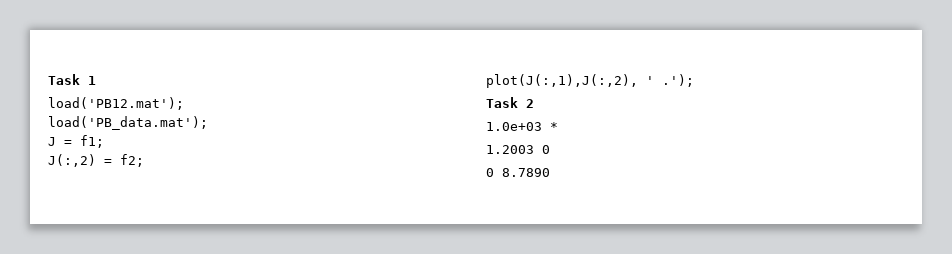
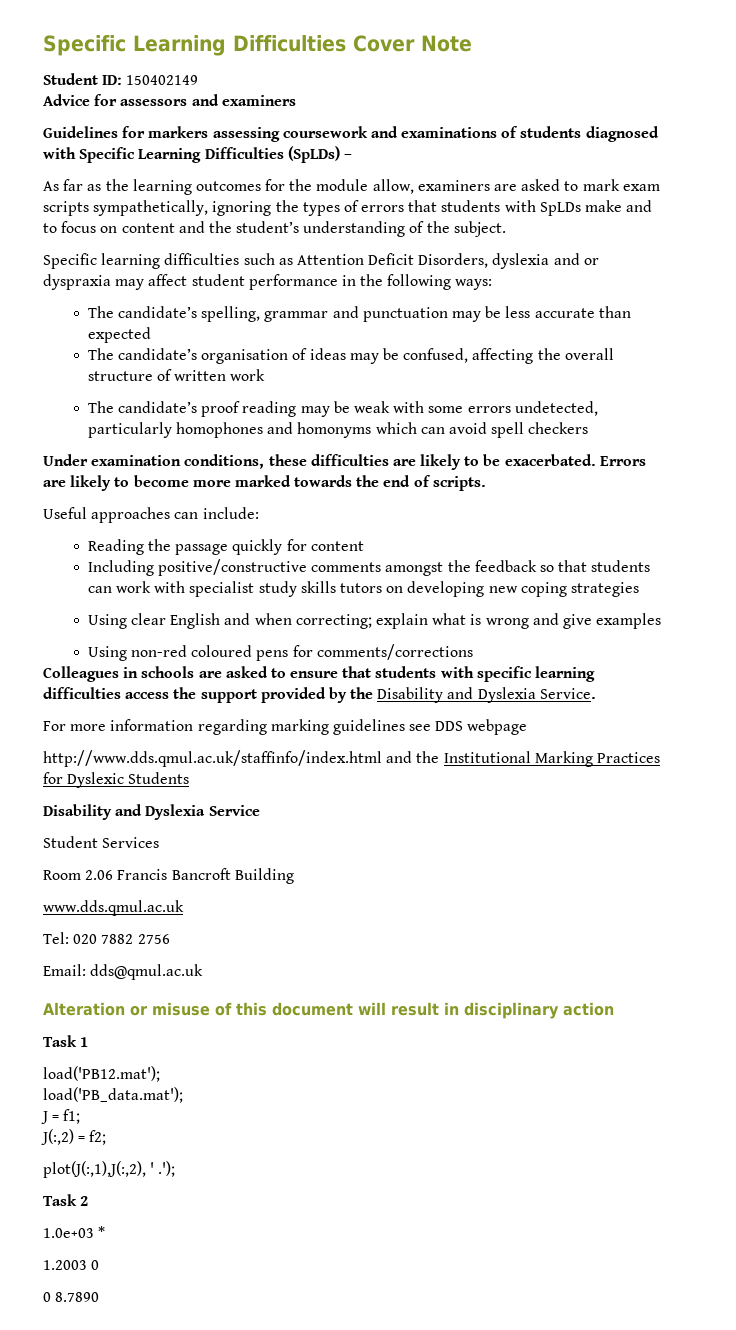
(48, 79) none -> [43,35,472,56] [43,73,199,85] [43,94,296,106] [43,126,659,142] [43,146,352,163] [43,179,660,195] [43,200,653,216] [43,221,506,237] [43,253,599,269] [43,274,493,290] [87,306,631,322] [87,327,151,343] [87,348,614,364] [87,369,266,381] [87,401,598,417] [87,422,589,438] [43,454,646,470] [43,475,486,491] [43,507,259,523] [87,539,364,555] [87,559,651,576] [87,581,639,597] [87,613,662,629] [87,644,473,661] [43,666,596,682] [43,687,596,703] [43,719,528,735] [43,750,660,767] [43,772,190,788] [43,804,260,820] [43,836,160,848] [43,868,294,884] [43,900,184,916] [43,932,170,944] [43,964,204,980] [43,1002,614,1019] Specific Learning Difficulties Cover Note // Student ID: 150402149 // Advice for assessors and examiners // Guidelines for markers assessing coursework and examinations of students diagnosed with Specific Learning Difficulties (SpLDs) – // As far as the learning outcomes for the module allow, examiners are asked to mark exam scripts sympathetically, ignoring the types of errors that students with SpLDs make and to focus on content and the student’s understanding of the subject. // Specific learning difficulties such as Attention Deficit Disorders, dyslexia and or dyspraxia may affect student performance in the following ways: // The candidate’s spelling, grammar and punctuation may be less accurate than expected // The candidate’s organisation of ideas may be confused, affecting the overall structure of written work // The candidate’s proof reading may be weak with some errors undetected, particularly homophones and homonyms which can avoid spell checkers // Under examination conditions, these difficulties are likely to be exacerbated. Errors are likely to become more marked towards the end of scripts. // Useful approaches can include: // Reading the passage quickly for content // Including positive/constructive comments amongst the feedback so that students can work with specialist study skills tutors on developing new coping strategies // Using clear English and when correcting; explain what is wrong and give examples // Using non-red coloured pens for comments/corrections // Colleagues in schools are asked to ensure that students with specific learning difficulties access the support provided by the Disability and Dyslexia Service. // For more information regarding marking guidelines see DDS webpage // http://www.dds.qmul.ac.uk/staffinfo/index.html and the Institutional Marking Practices for Dyslexic Students // Disability and Dyslexia Service // Student Services // Room 2.06 Francis Bancroft Building // www.dds.qmul.ac.uk // Tel: 020 7882 2756 // Email: dds@qmul.ac.uk // Alteration or misuse of this document will result in disciplinary action //

